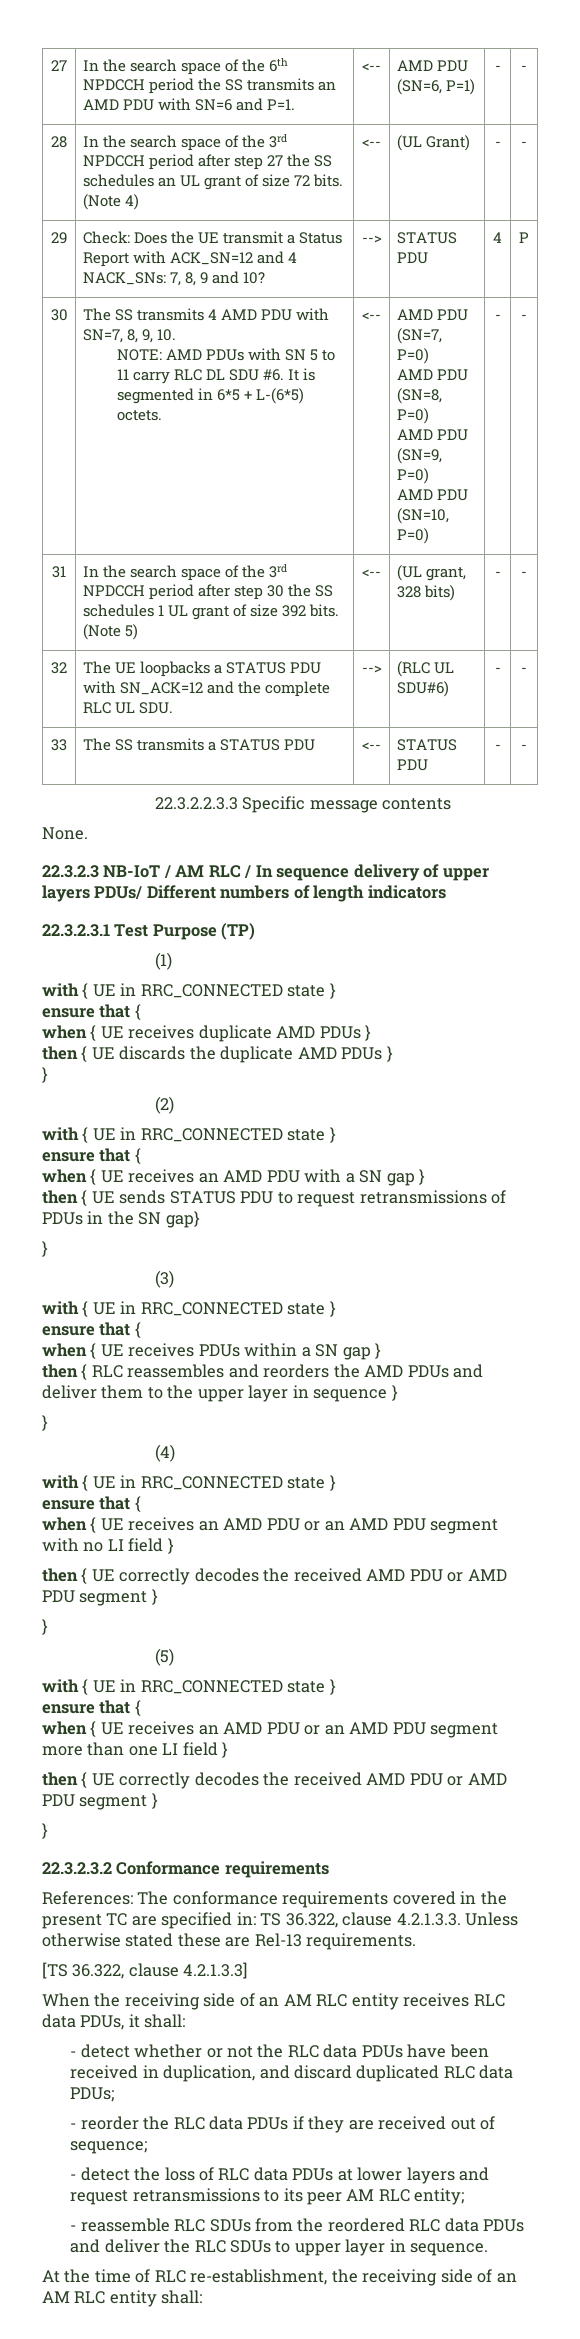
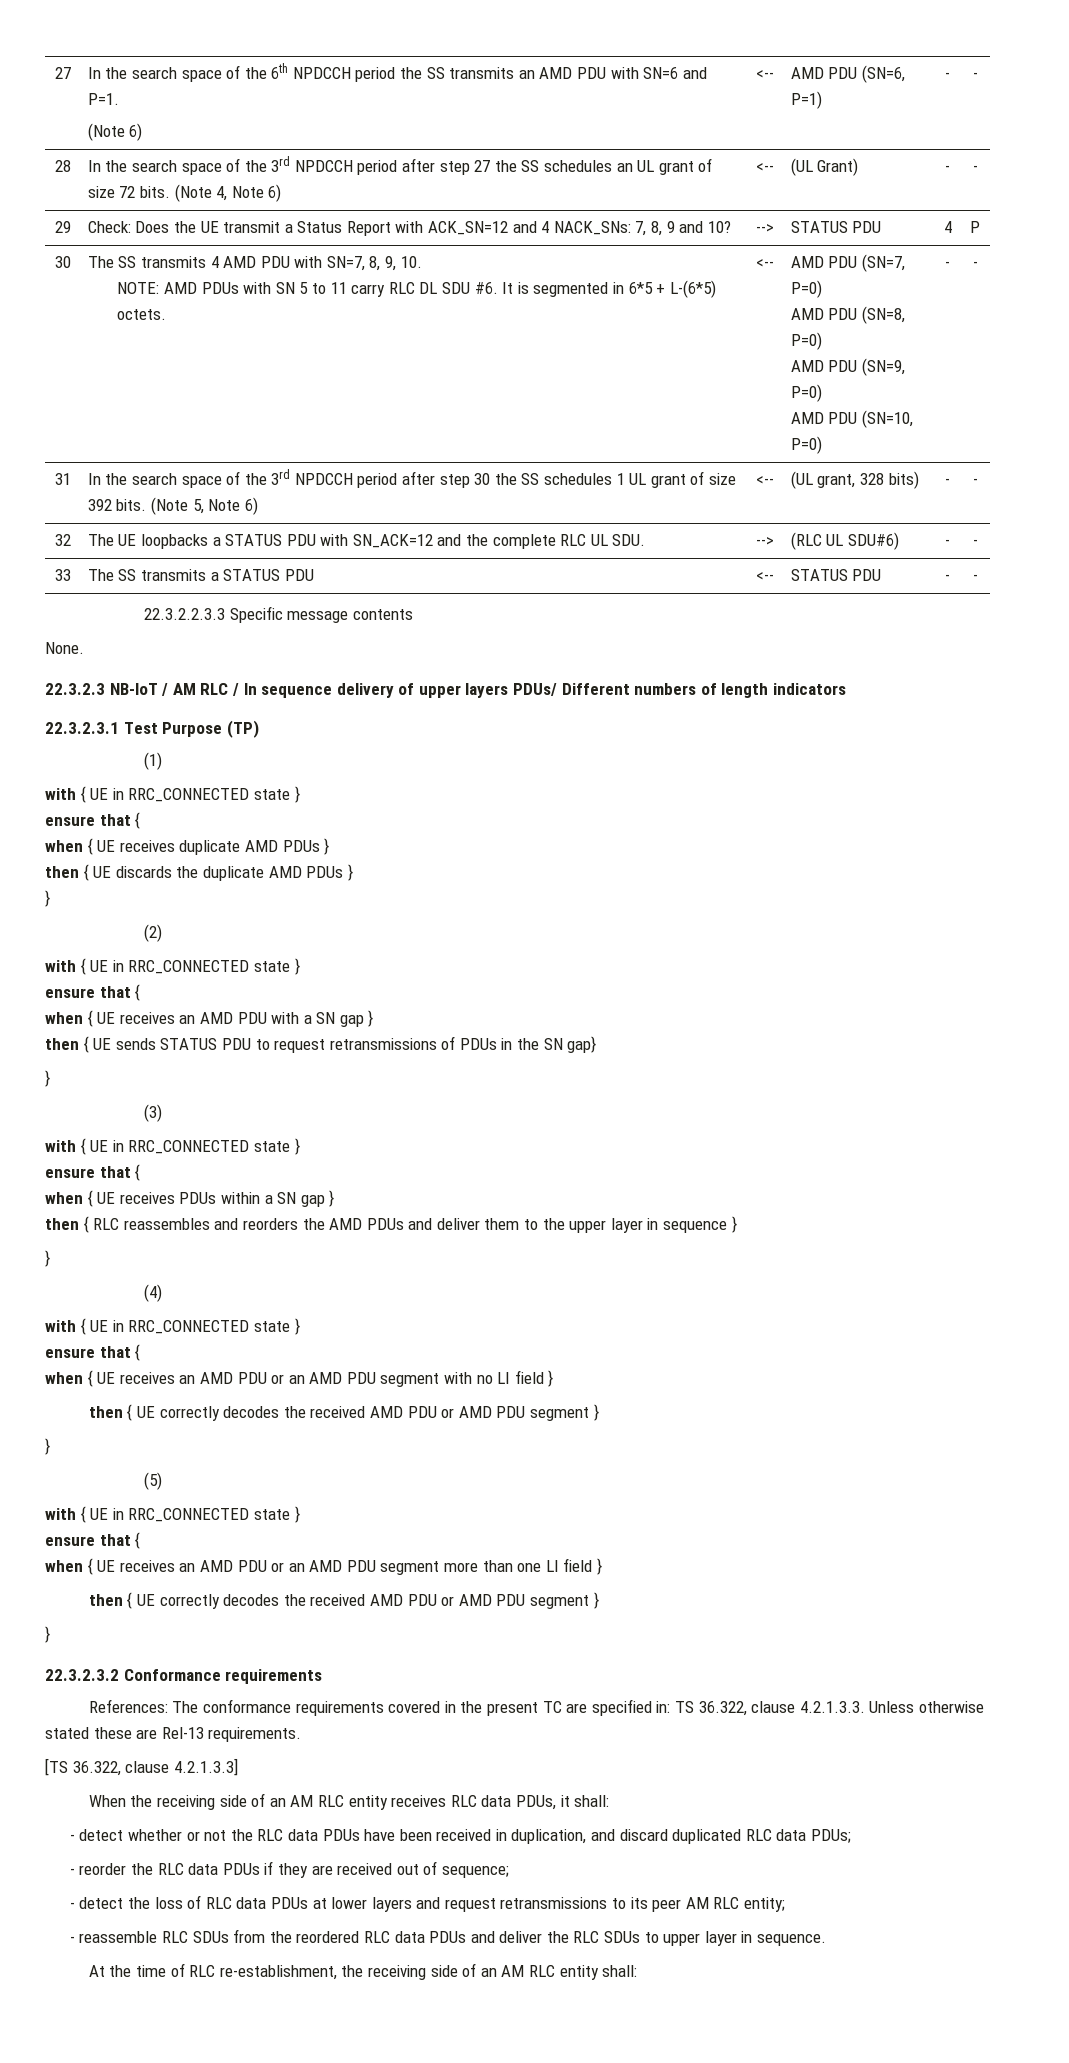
(296, 104) none -> [87,123,143,141] // (Note 6)
[124,194,139,210] 4) -> [216,184,282,202] 4, Note 6)
[124,624,138,640] 5) -> [192,497,258,515] 5, Note 6)

